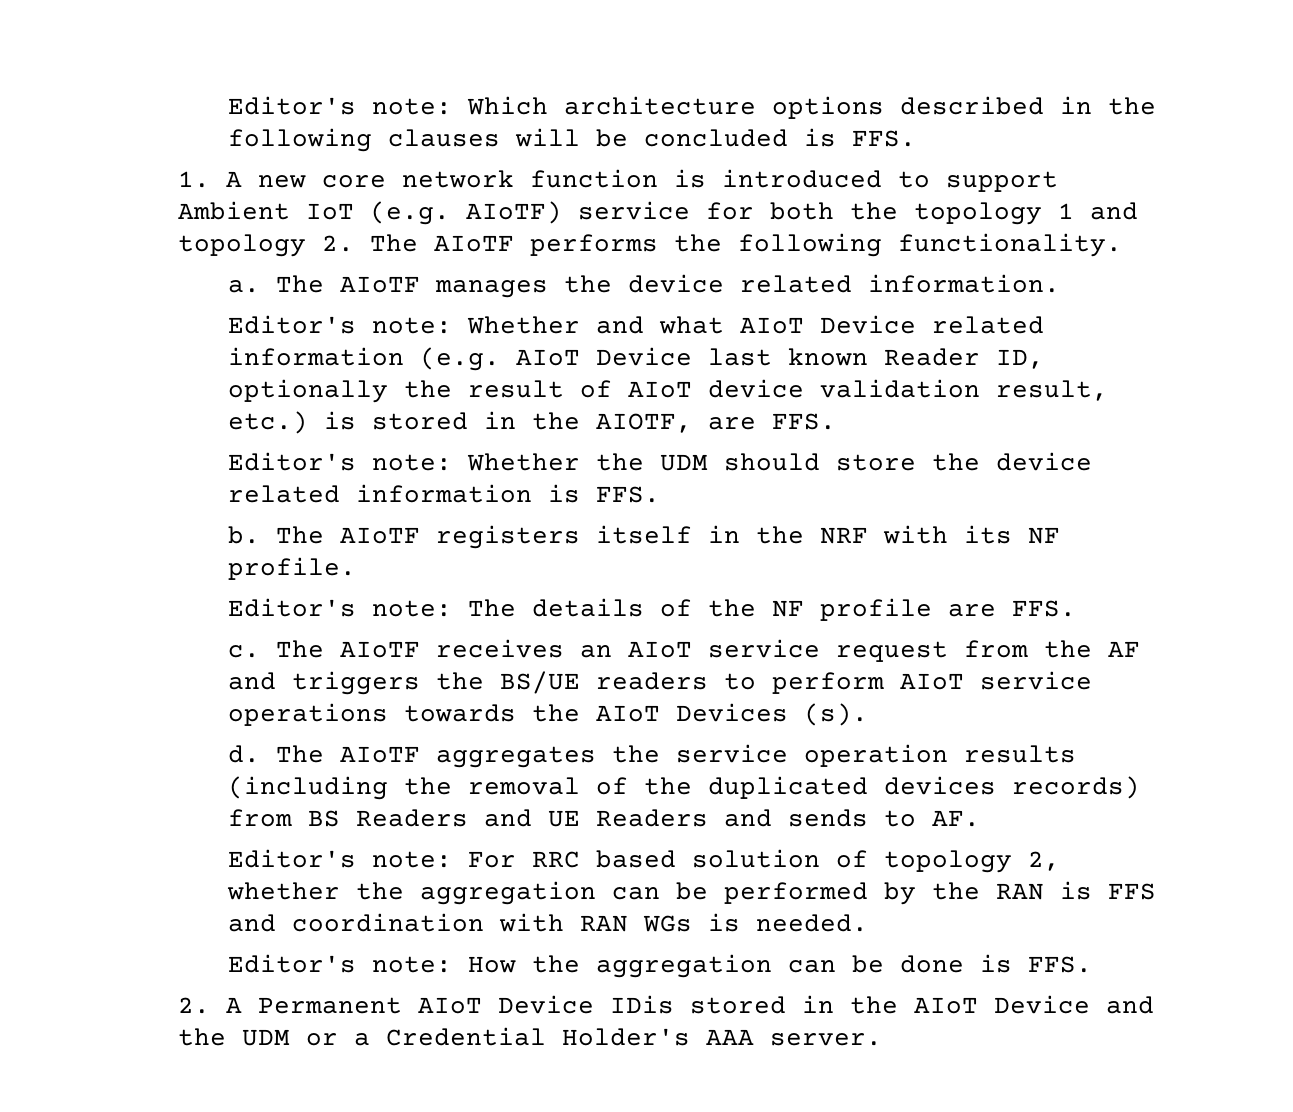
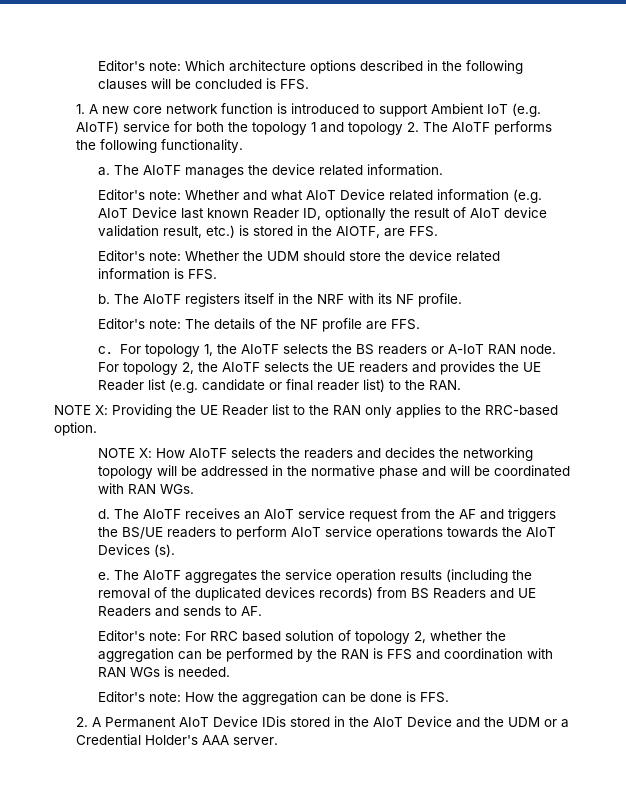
[227,645,260,658] c. -> [98,344,557,357] [98,361,542,375] [98,379,462,393] [54,404,558,418] [54,422,97,436] [98,447,534,461] [98,465,571,479] [98,483,195,494] [98,509,111,519] c．For topology 1, the AIoTF selects the BS readers or A-IoT RAN node. For topology 2, the AIoTF selects the UE readers and provides the UE Reader list (e.g. candidate or final reader list) to the RAN. // NOTE X: Providing the UE Reader list to the RAN only applies to the RRC-based option. // NOTE X: How AIoTF selects the readers and decides the networking topology will be addressed in the normative phase and will be coordinated with RAN WGs. // d.
[227,745,260,763] d. -> [98,572,111,580] e.

